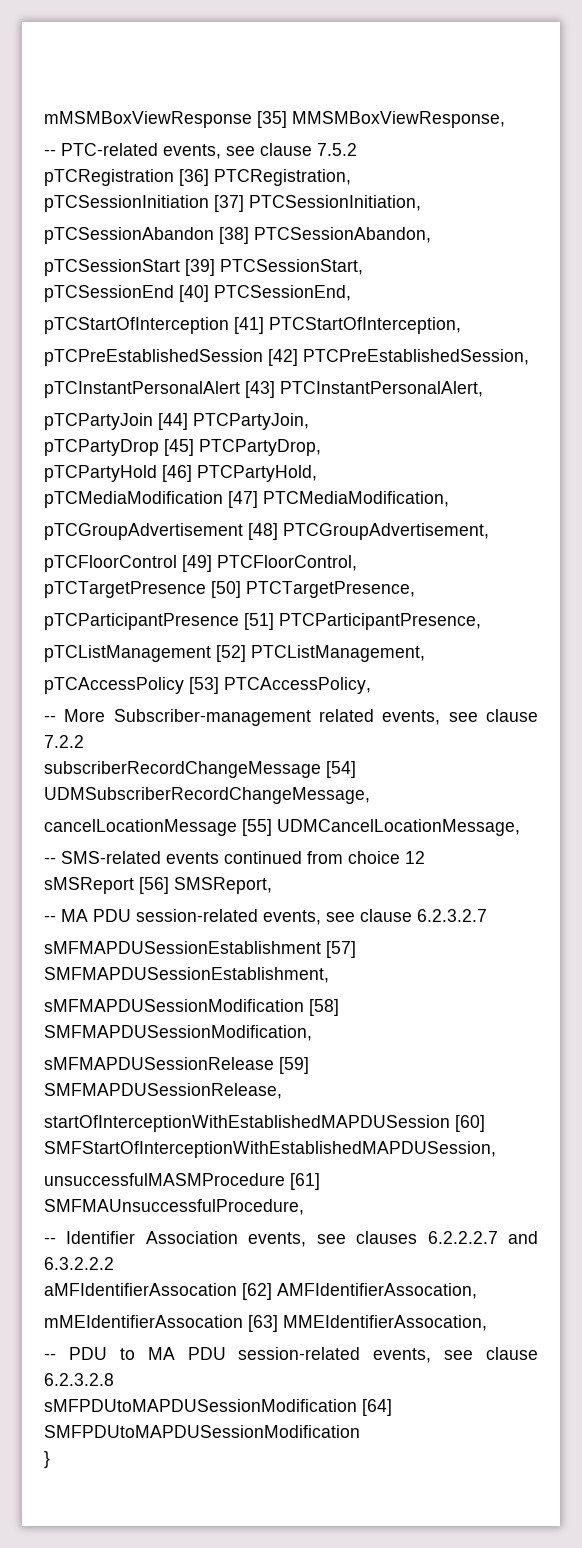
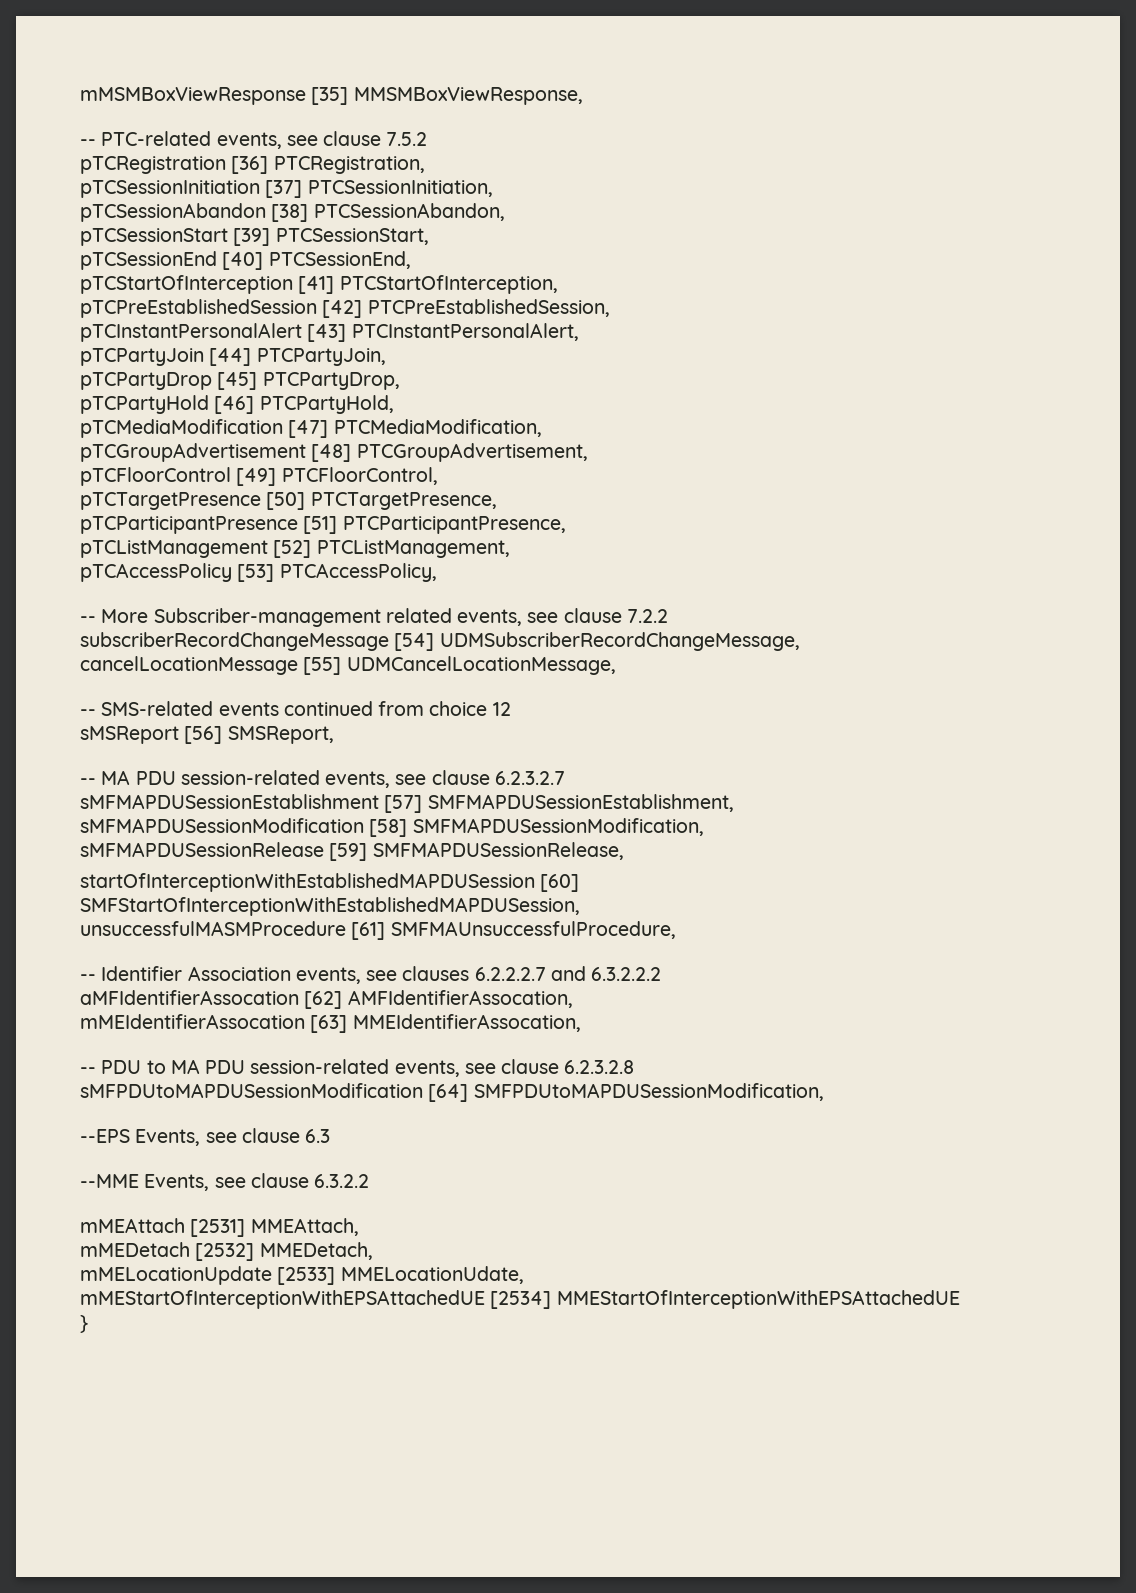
[44,1425,360,1438] SMFPDUtoMAPDUSessionModification -> [473,1083,824,1101] [80,1128,331,1146] [80,1173,370,1191] [80,1218,359,1237] [80,1242,373,1261] [80,1266,524,1285] [80,1290,960,1309] SMFPDUtoMAPDUSessionModification, // --EPS Events, see clause 6.3 // --MME Events, see clause 6.3.2.2 // mMEAttach [2531] MMEAttach, // mMEDetach [2532] MMEDetach, // mMELocationUpdate [2533] MMELocationUdate, // mMEStartOfInterceptionWithEPSAttachedUE [2534] MMEStartOfInterceptionWithEPSAttachedUE

